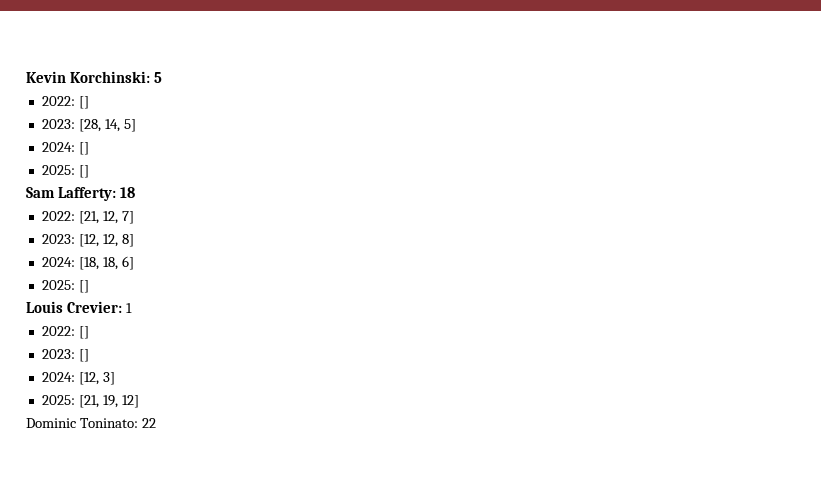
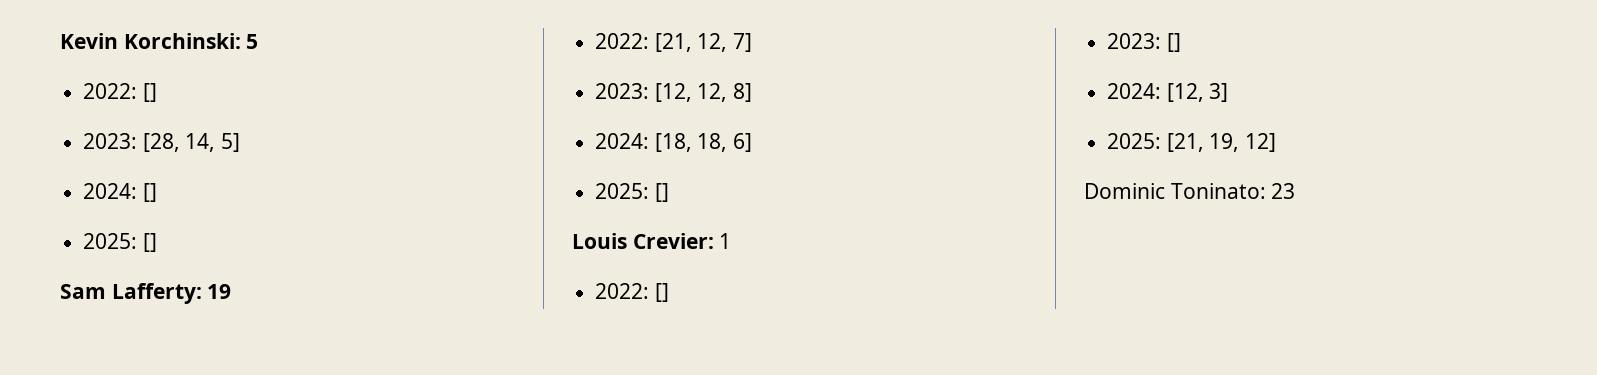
[119,187,135,198] 18 -> [207,284,232,299] 19
[141,418,156,428] 22 -> [1271,183,1296,199] 23

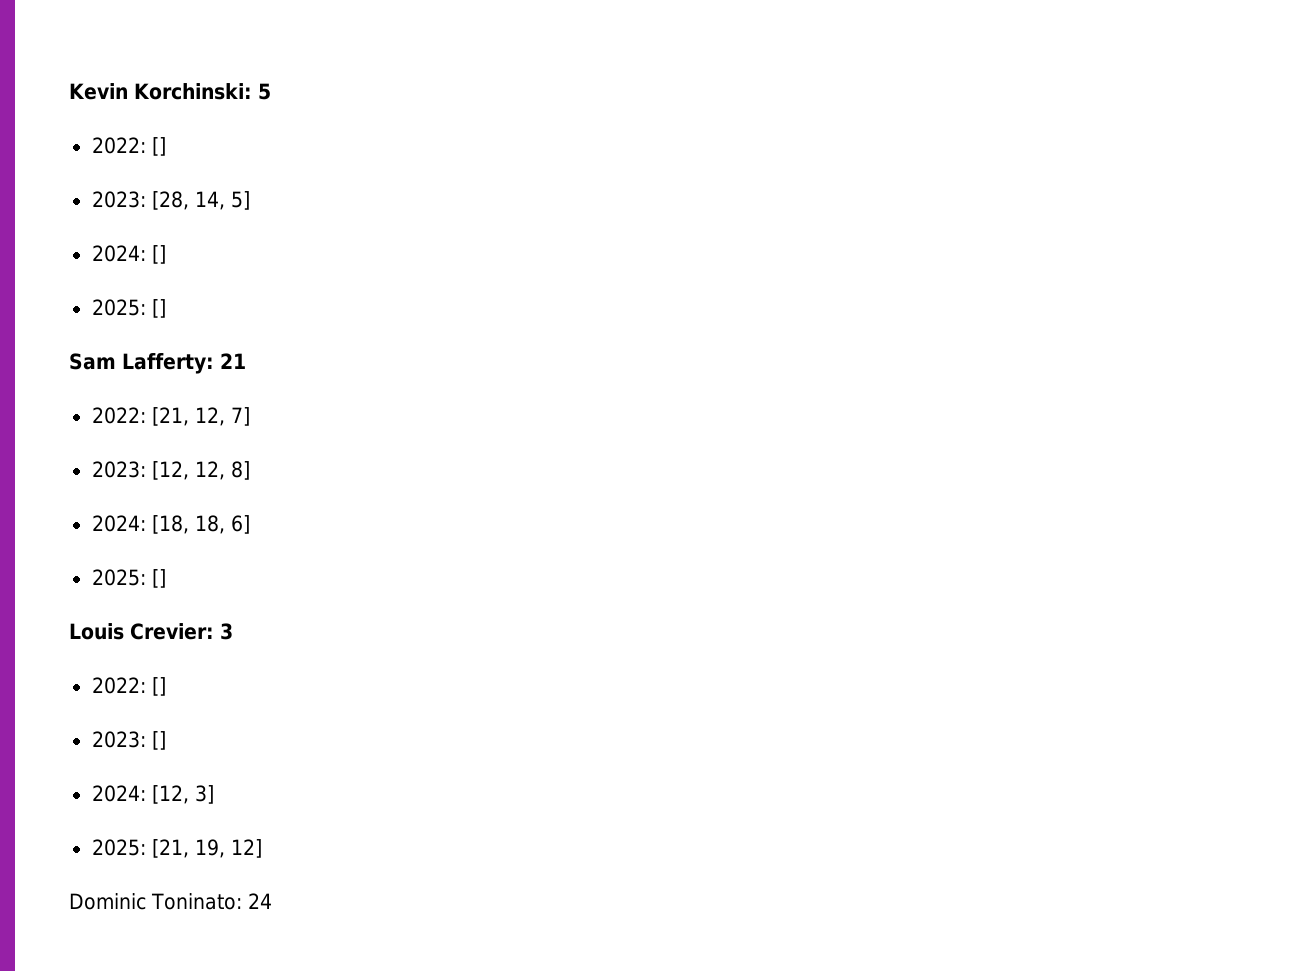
[207,284,232,299] 19 -> [220,353,246,369] 21
[719,233,732,249] 1 -> [220,623,233,640] 3
[1271,183,1296,199] 23 -> [247,893,272,909] 24

